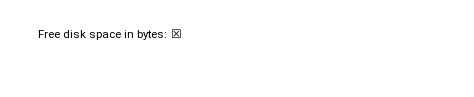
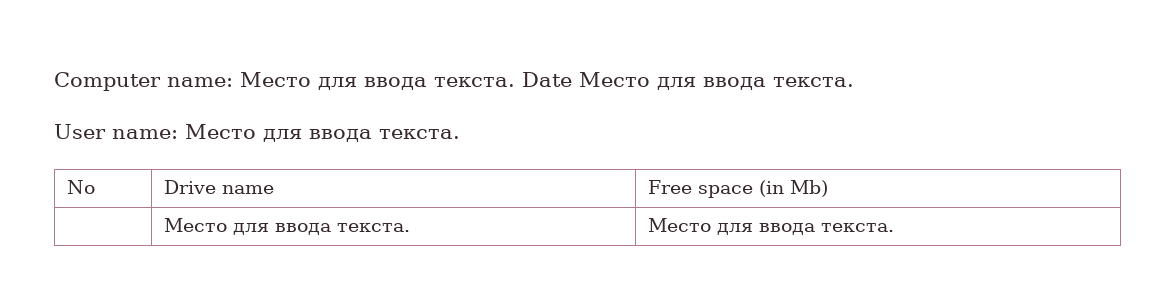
[38,29,182,40] Free disk space in bytes: ☒ -> [54,72,854,91] [54,124,460,142] [67,180,96,194] [164,180,275,194] [648,180,829,198] [164,218,411,235] [648,218,895,235] Computer name: Место для ввода текста. Date Место для ввода текста. // User name: Место для ввода текста. // No | Drive name | Free space (in Mb) // | Место для ввода текста. | Место для ввода текста.

